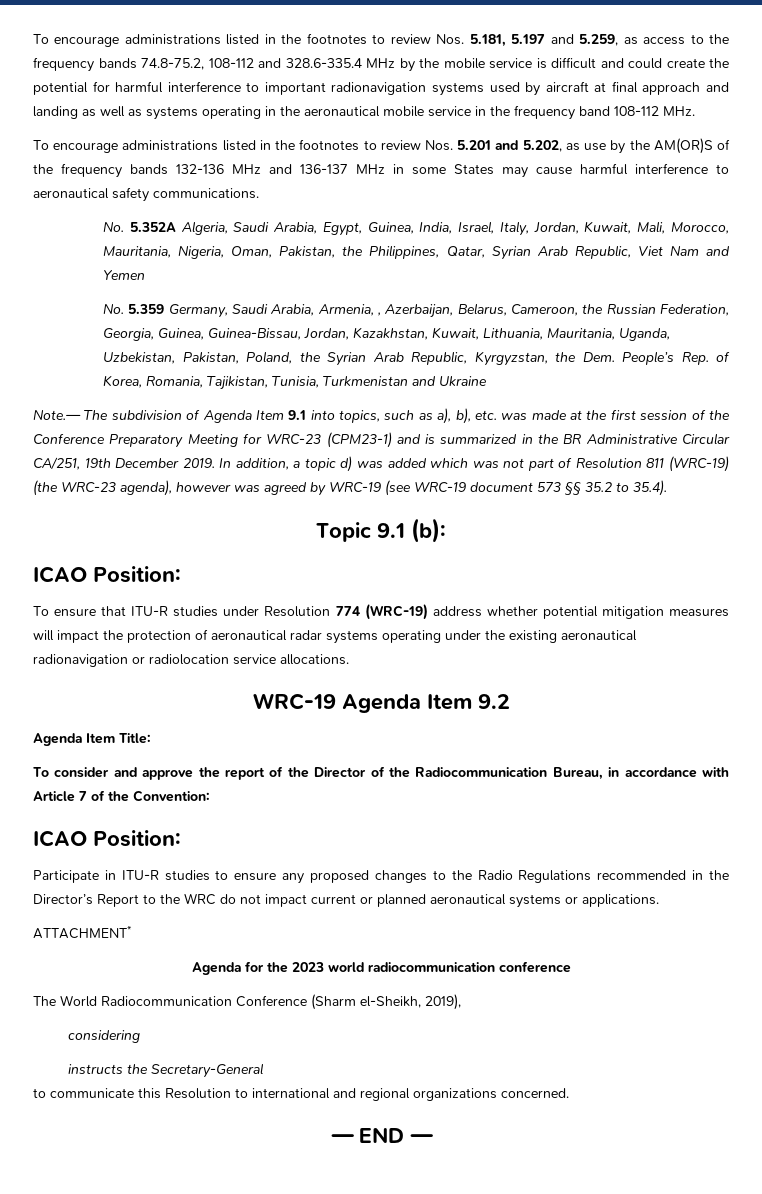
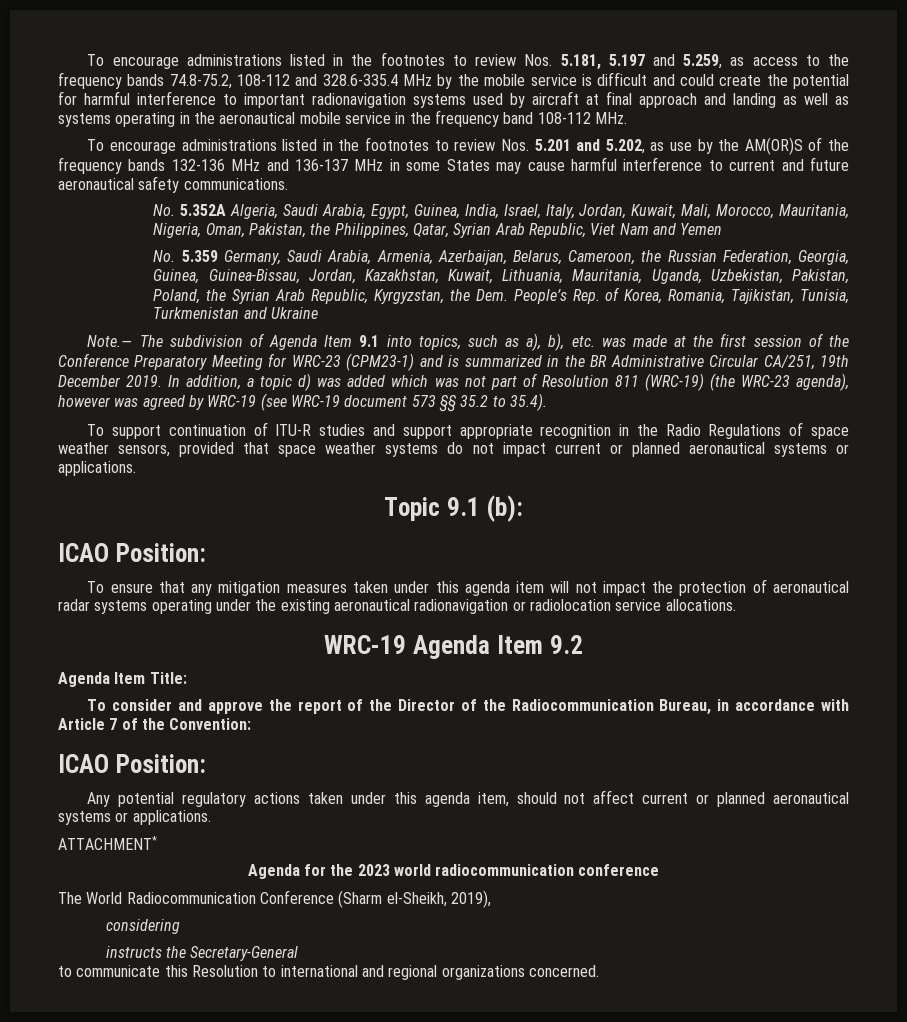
(729, 169) none -> [729,157,849,171] current and future
[378,312,382,316] , -> (433, 257) none
(667, 488) none -> [87,422,850,439] [58,442,850,457] [58,461,136,476] // To support continuation of ITU-R studies and support appropriate recognition in the Radio Regulations of space weather sensors, provided that space weather systems do not impact current or planned aeronautical systems or applications.
[131,604,730,620] [33,630,54,641] ITU-R studies under Resolution 774 (WRC-19) address whether potential mitigation measures will -> [191,581,597,596] any mitigation measures taken under this agenda item will not
[33,870,730,884] [33,893,307,907] Participate in ITU-R studies to ensure any proposed changes to the Radio Regulations recommended in the Director’s Report to the WRC do not impact -> [87,790,635,807] Any potential regulatory actions taken under this agenda item, should not affect
[330,1127,433,1143] // — END — -> (599, 971) none

